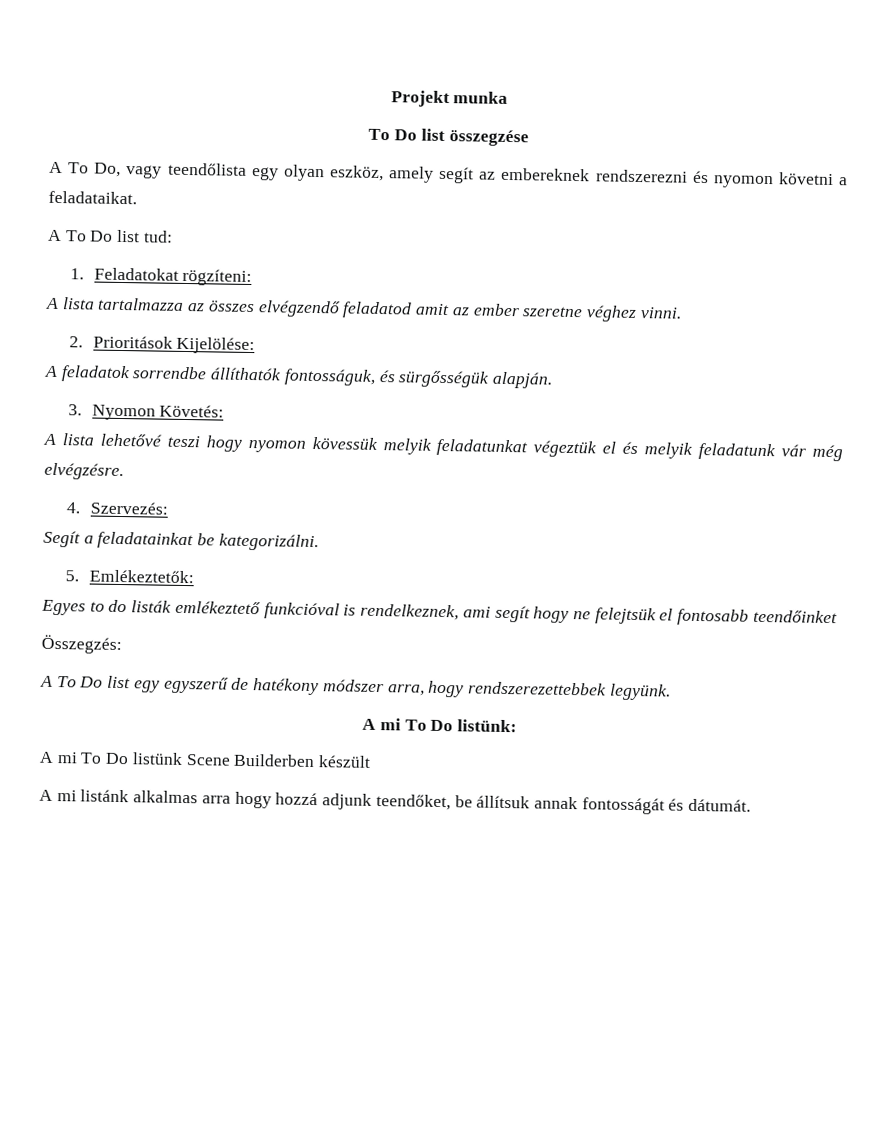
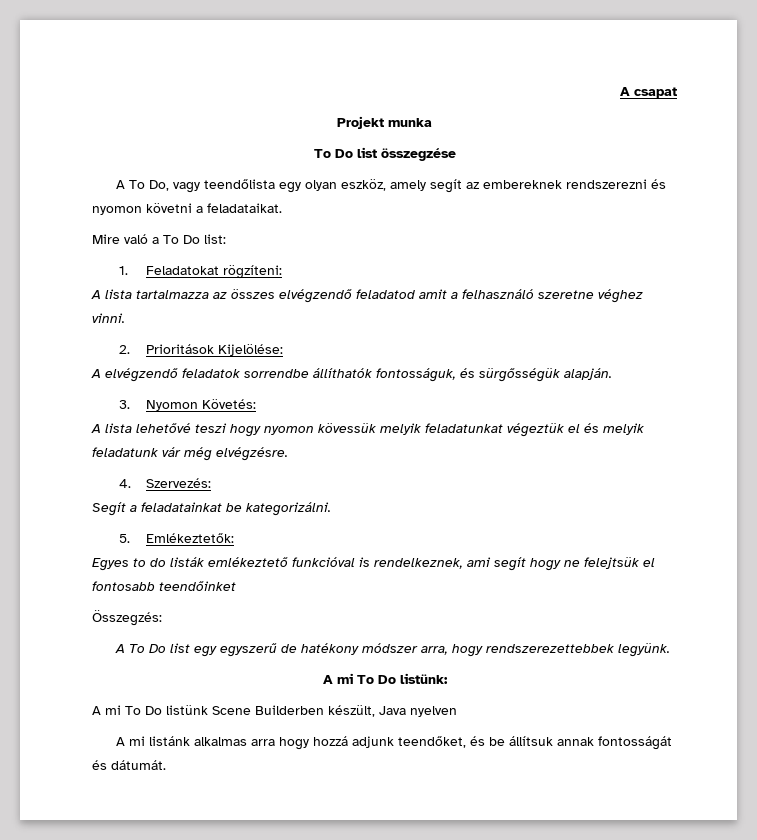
(390, 99) none -> [620,87,677,98] A csapat //
[48,229,173,243] A To Do list tud: -> [92,234,226,244] Mire való a To Do list:
[451,303,520,317] az ember -> [451,289,534,299] a felhasználó
(58, 371) none -> [105,368,178,382] elvégzendő
[318,755,372,768] készült -> [328,705,457,717] készült, Java nyelven
(451, 802) none -> [470,736,486,746] és

